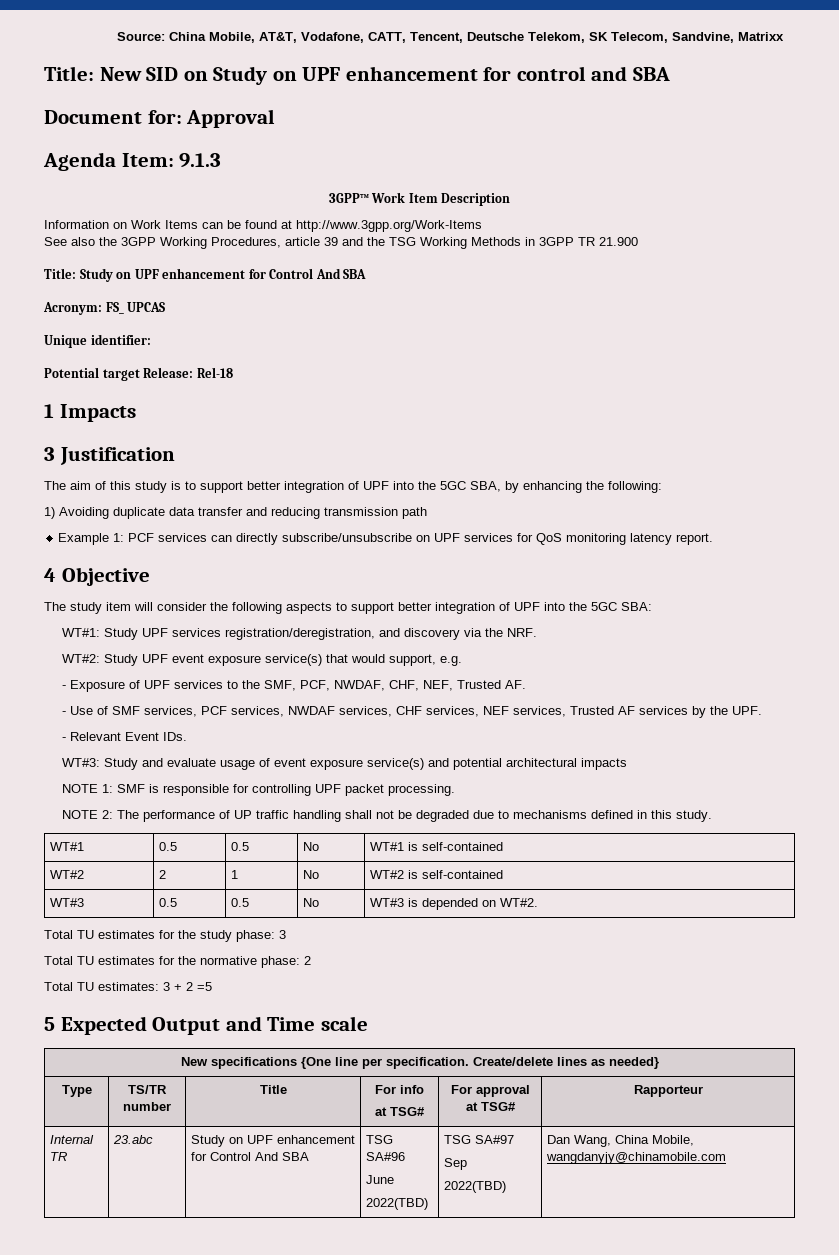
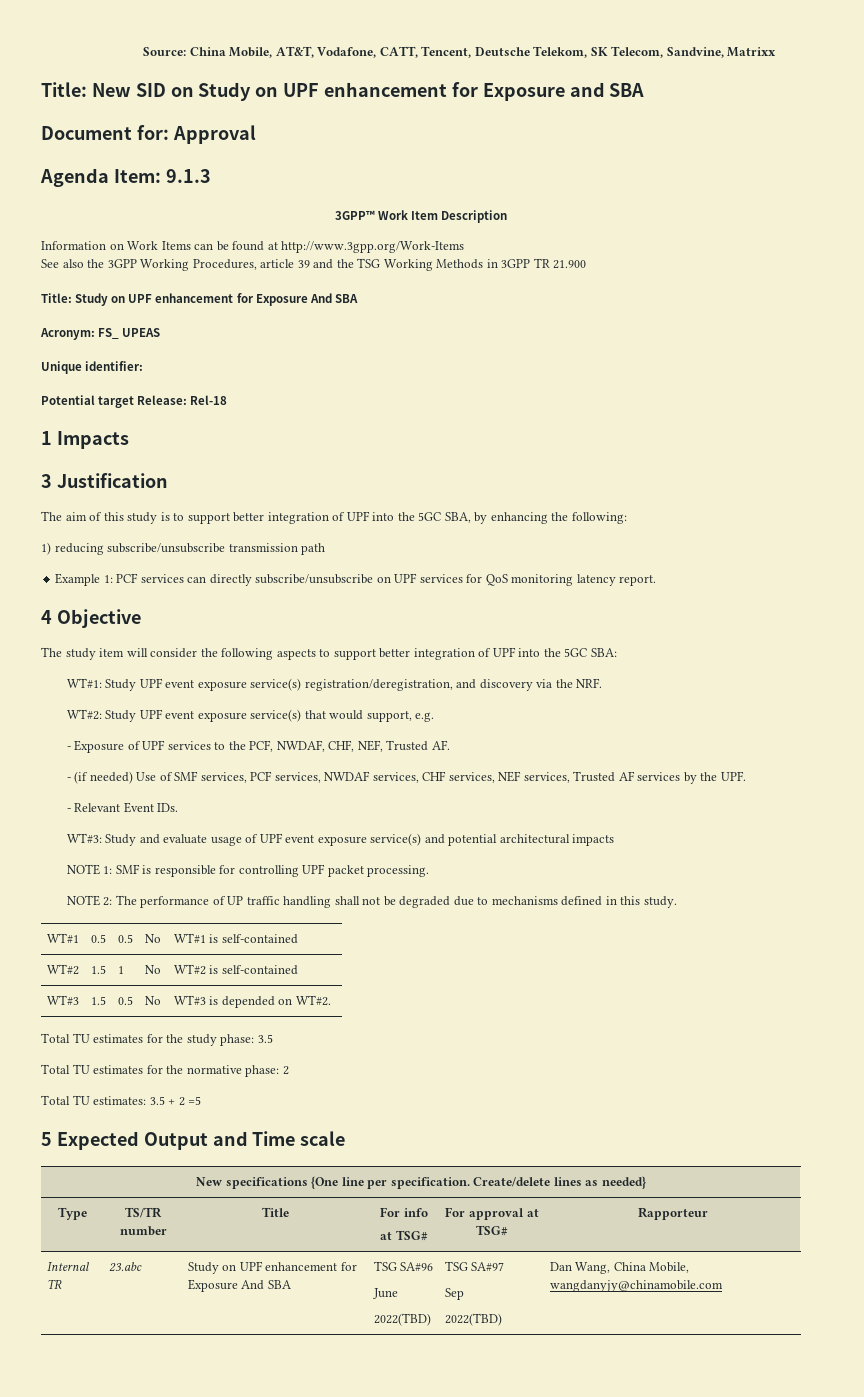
[516,66,586,81] control -> [482,83,565,101] Exposure
[269,268,314,279] Control -> [255,294,308,306] Exposure
[127,302,166,312] UPCAS -> [122,328,161,337] UPEAS
[59,507,320,519] Avoiding duplicate data transfer and reducing -> [54,543,226,555] reducing subscribe/unsubscribe
[172,628,222,637] services -> [165,678,302,691] event exposure service(s)
[264,680,297,691] SMF, -> (246, 745) none
(67, 713) none -> [74,771,133,784] (if needed)
(271, 762) none -> [259,833,283,843] UPF
[158,870,166,879] 2 -> [90,965,106,974] 1.5
[158,898,177,907] 0.5 -> [90,996,106,1005] 1.5
[279,930,286,939] 3 -> [257,1034,273,1043] 3.5
[163,982,170,991] 3 -> [149,1096,165,1105] 3.5
[209,1152,251,1161] Control -> [187,1279,238,1292] Exposure

